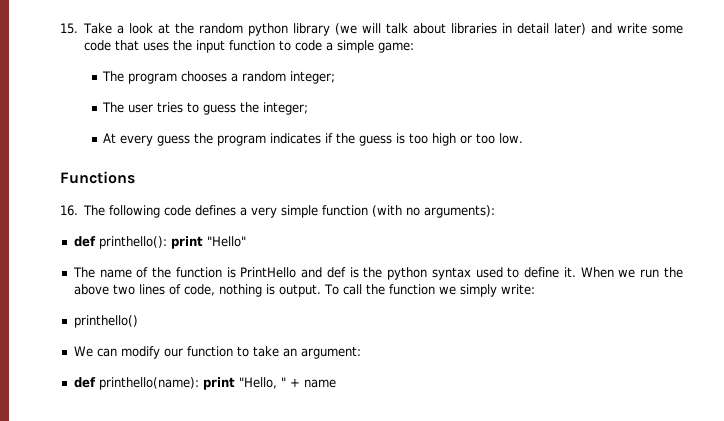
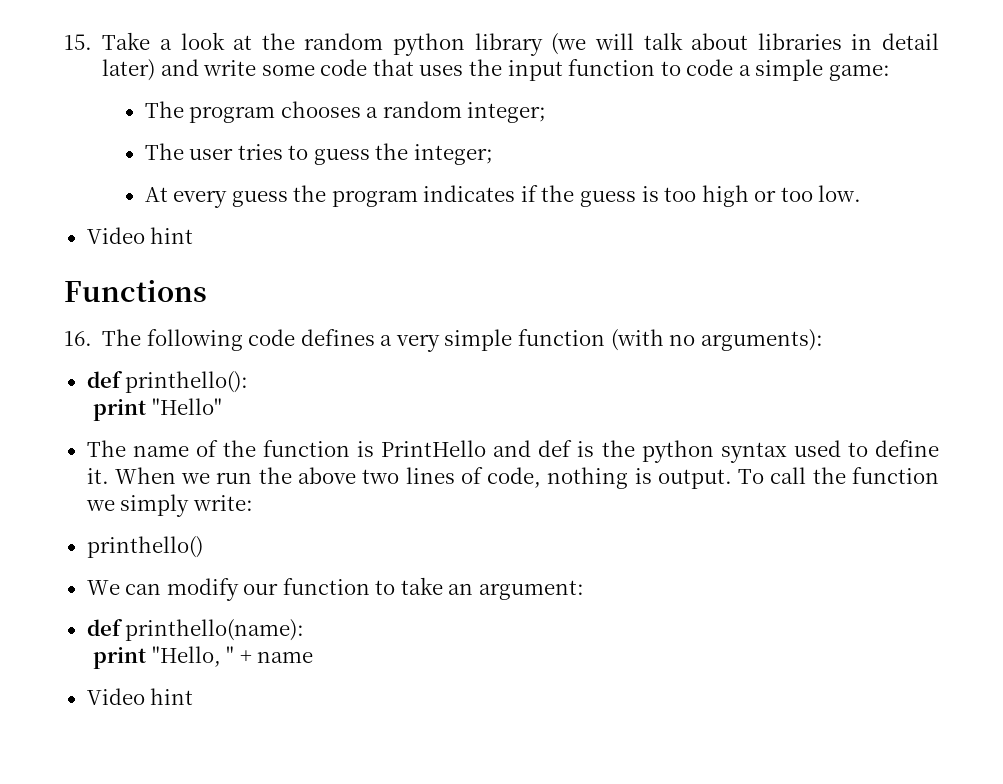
(523, 138) none -> [86,227,194,244] // Video hint
(167, 242) none -> (249, 382) //
(199, 383) none -> (305, 630) //
(336, 383) none -> [86,688,194,705] // Video hint

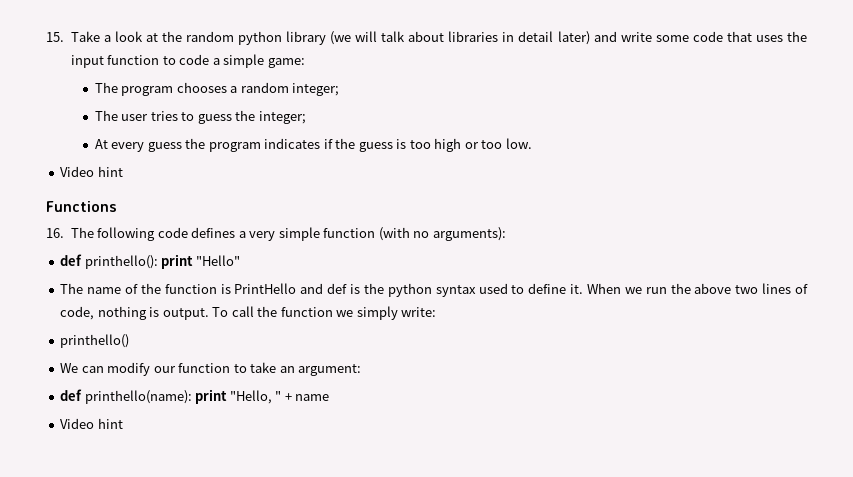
(249, 382) // -> (158, 262) none
(305, 630) // -> (192, 397) none

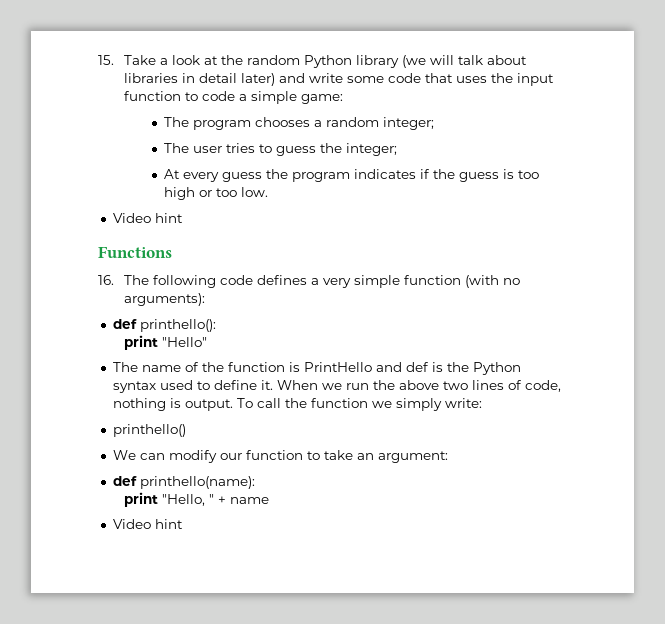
[237,31,282,45] python -> [303,55,352,68] Python
(158, 262) none -> (216, 325) //
[387,283,432,297] python -> [472,362,521,375] Python
(192, 397) none -> (255, 482) //

